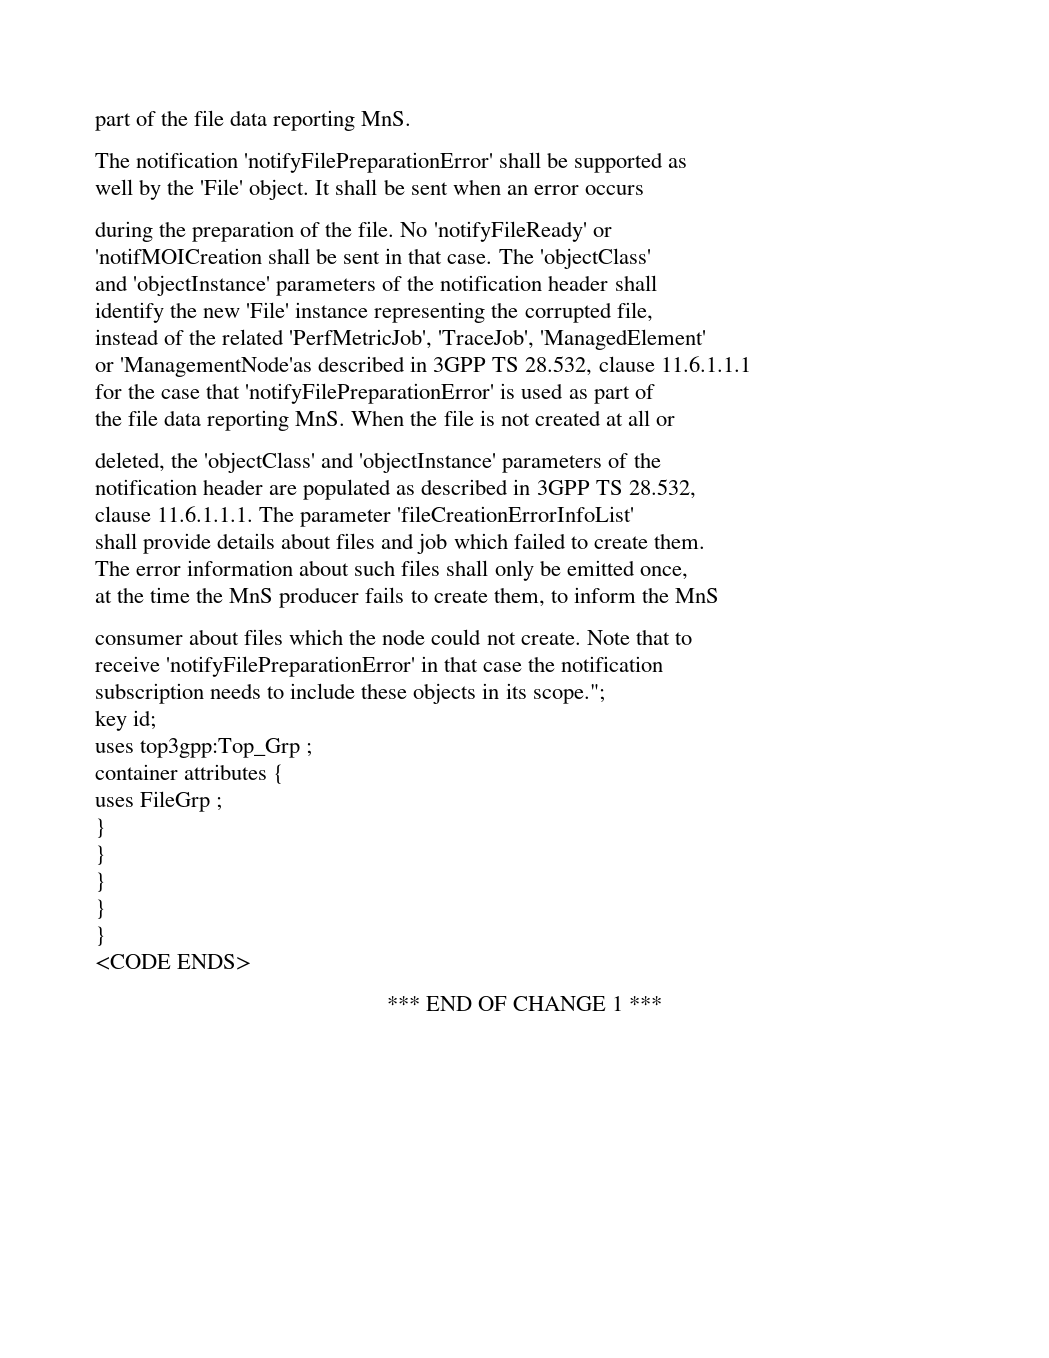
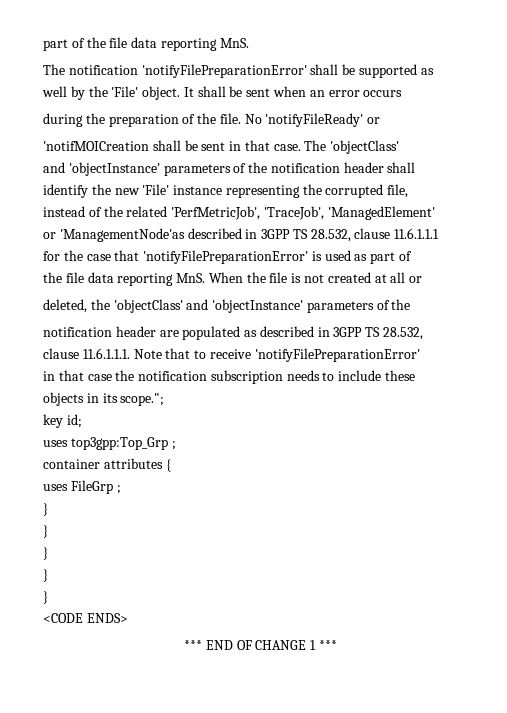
[259,506,635,527] [95,533,705,554] [95,560,688,581] [95,587,719,608] [95,629,581,645] The parameter 'fileCreationErrorInfoList' // shall provide details about files and job which failed to create them. // The error information about such files shall only be emitted once, // at the time the MnS producer fails to create them, to inform the MnS // consumer about files which the node could not create. -> (130, 353) none
(692, 638) // -> (207, 354) none
(416, 666) none -> (420, 355) //
(664, 664) // -> (208, 376) none
(408, 691) none -> (416, 375) //

